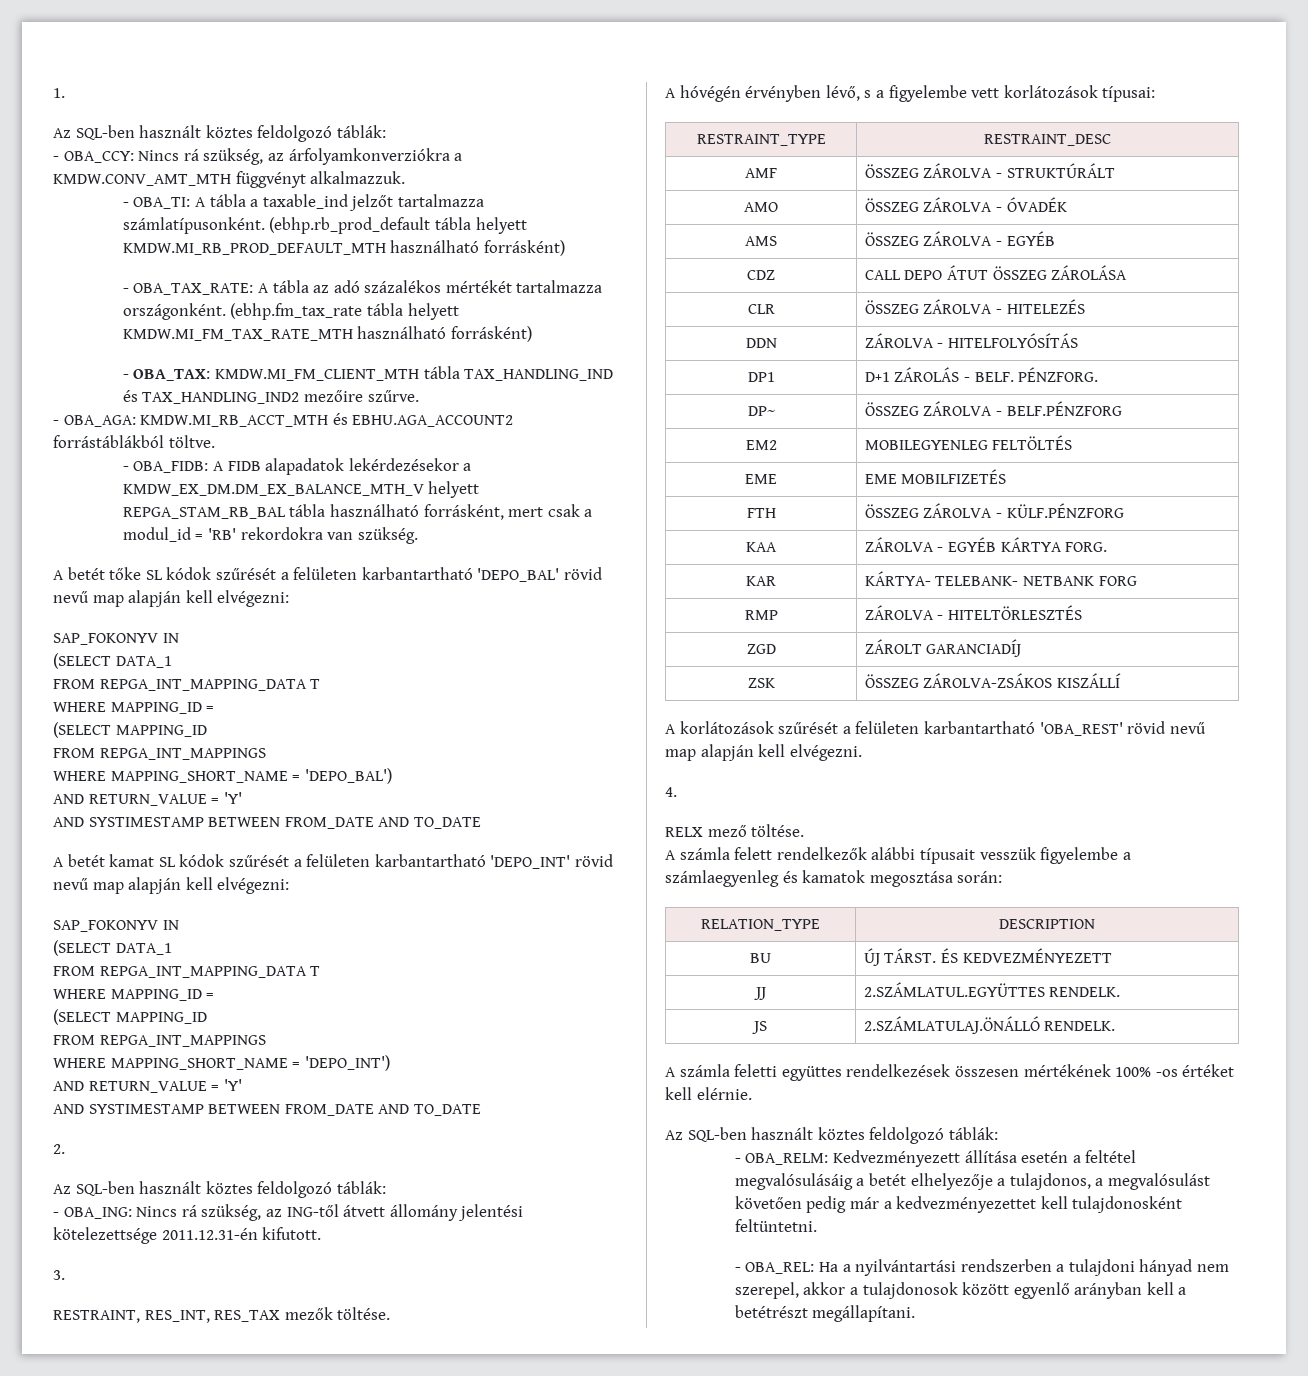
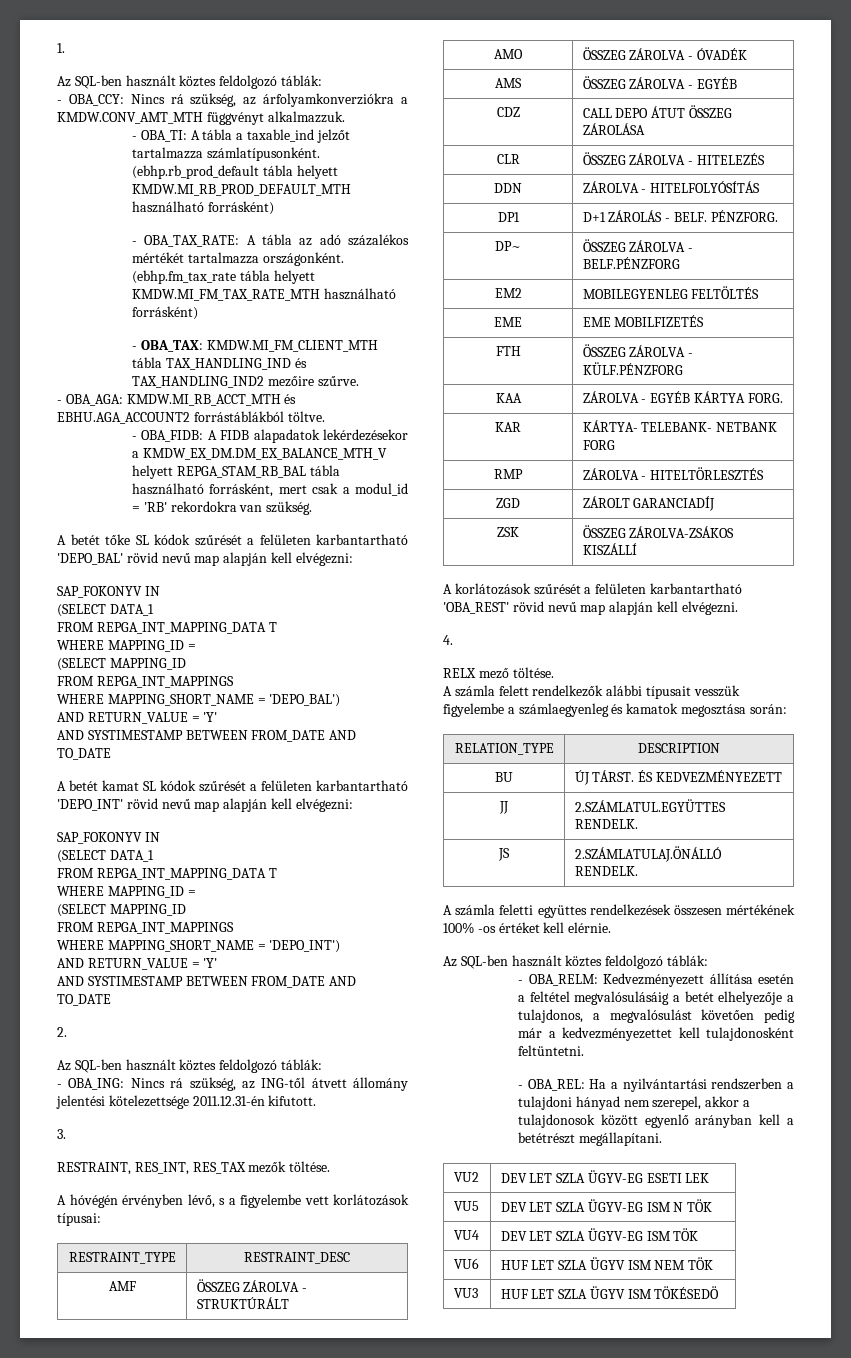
(916, 1313) none -> [453,1172,479,1182] [500,1170,710,1183] [453,1201,479,1211] [500,1199,713,1212] [453,1230,479,1240] [500,1228,699,1241] [453,1258,479,1269] [500,1257,714,1270] [453,1288,478,1298] [500,1286,720,1299] // VU2 | DEV LET SZLA ÜGYV-EG ESETI LEK // VU5 | DEV LET SZLA ÜGYV-EG ISM N TÖK // VU4 | DEV LET SZLA ÜGYV-EG ISM TÖK // VU6 | HUF LET SZLA ÜGYV ISM NEM TÖK // VU3 | HUF LET SZLA ÜGYV ISM TÖKÉSEDÖ

